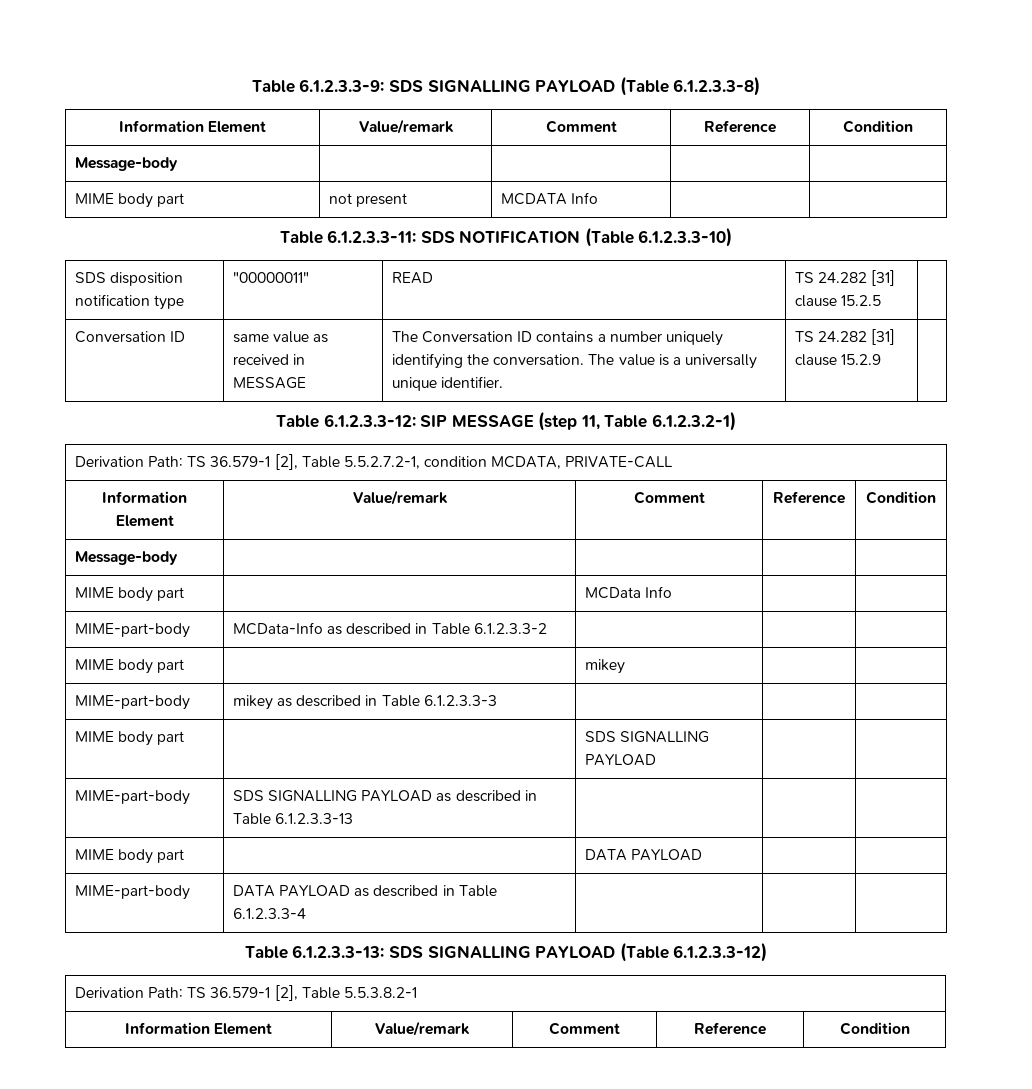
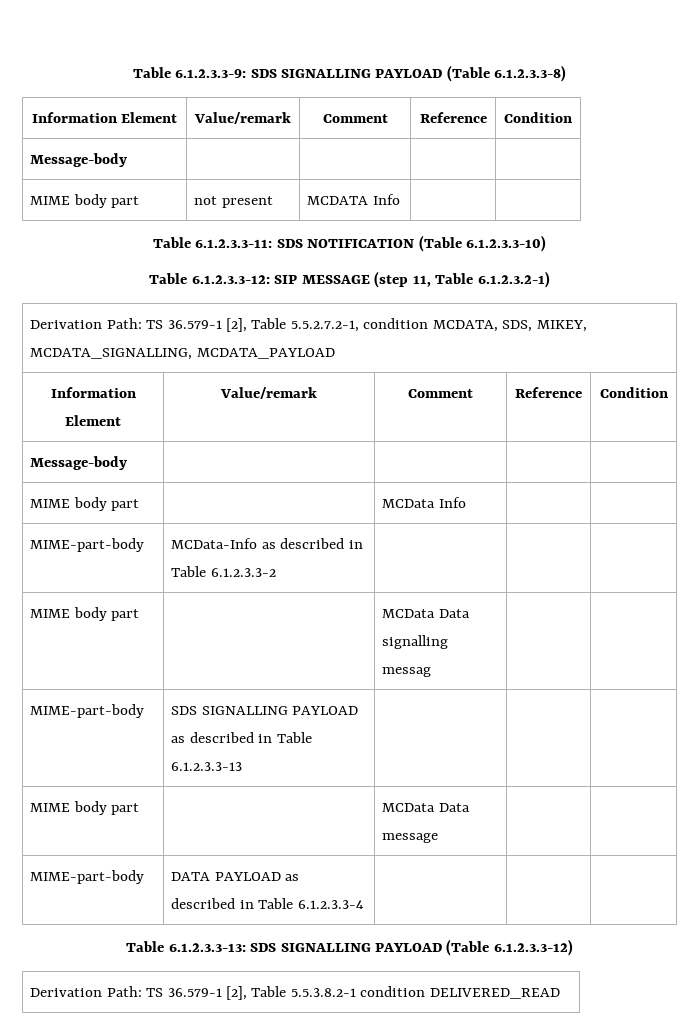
[74,272,183,286] [74,294,184,310] [232,272,309,283] [391,272,433,284] [794,270,896,286] [794,295,881,307] [74,331,185,343] [232,331,329,343] [232,354,305,365] [232,377,306,389] [391,331,723,346] [391,353,758,369] [391,376,503,391] [794,329,896,345] [794,354,881,366] // SDS disposition notification type | "00000011" | READ | TS 24.282 [31] clause 15.2.5 | // Conversation ID | same value as received in MESSAGE | The Conversation ID contains a number uniquely identifying the conversation. The value is a universally unique identifier. | TS 24.282 [31] clause 15.2.9 | -> (547, 243) none
[565,456,674,468] PRIVATE-CALL -> [502,320,587,332] [30,348,335,360] SDS, MIKEY, MCDATA_SIGNALLING, MCDATA_PAYLOAD
[584,659,625,674] [74,695,190,710] [232,695,497,710] [74,731,185,746] [584,731,709,743] [584,754,656,766] mikey | | // MIME-part-body | mikey as described in Table 6.1.2.3.3-3 | | | // MIME body part | | SDS SIGNALLING PAYLOAD -> [382,609,470,618] [382,635,449,649] [382,667,432,677] MCData Data signalling messag
[584,849,702,861] DATA PAYLOAD -> [382,803,470,812] [382,833,439,843] MCData Data message
[124,1022,273,1035] [375,1021,470,1036] [549,1022,620,1035] [694,1022,766,1035] [839,1022,910,1035] // Information Element | Value/remark | Comment | Reference | Condition -> [360,986,560,999] condition DELIVERED_READ

